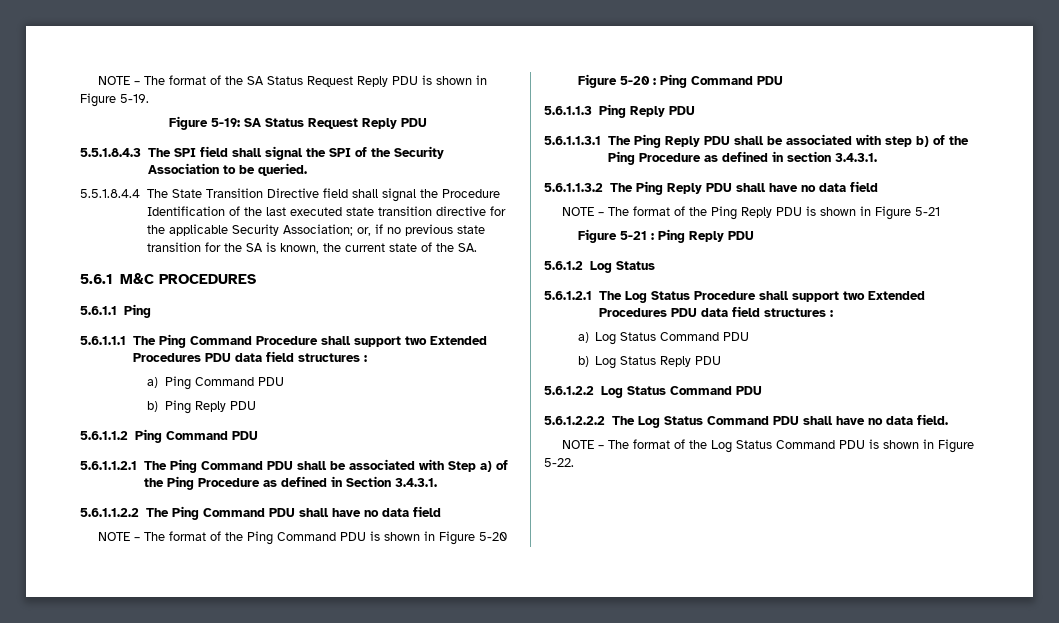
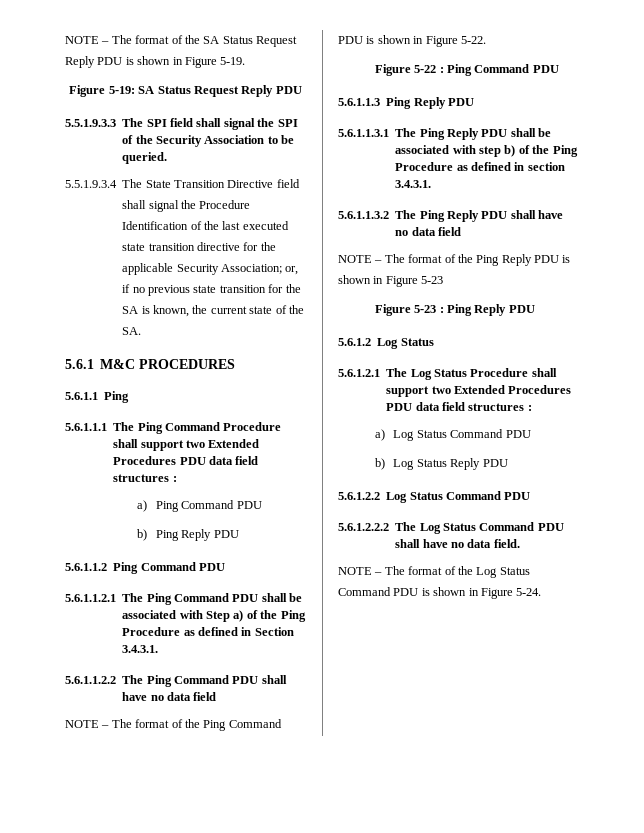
[80,148,141,157] 5.5.1.8.4.3 -> [65,119,116,127] 5.5.1.9.3.3
[80,189,140,198] 5.5.1.8.4.4 -> [65,180,117,188] 5.5.1.9.3.4
[479,532,508,541] [577,74,650,88] 5-20 // Figure 5-20 -> [460,36,486,44] [374,64,437,76] 5-22. // Figure 5-22
[915,207,941,216] [577,229,647,243] 5-21 // Figure 5-21 -> [421,276,444,284] [374,304,437,316] 5-23 // Figure 5-23
[544,458,574,467] 5-22. -> [516,588,542,596] 5-24.

